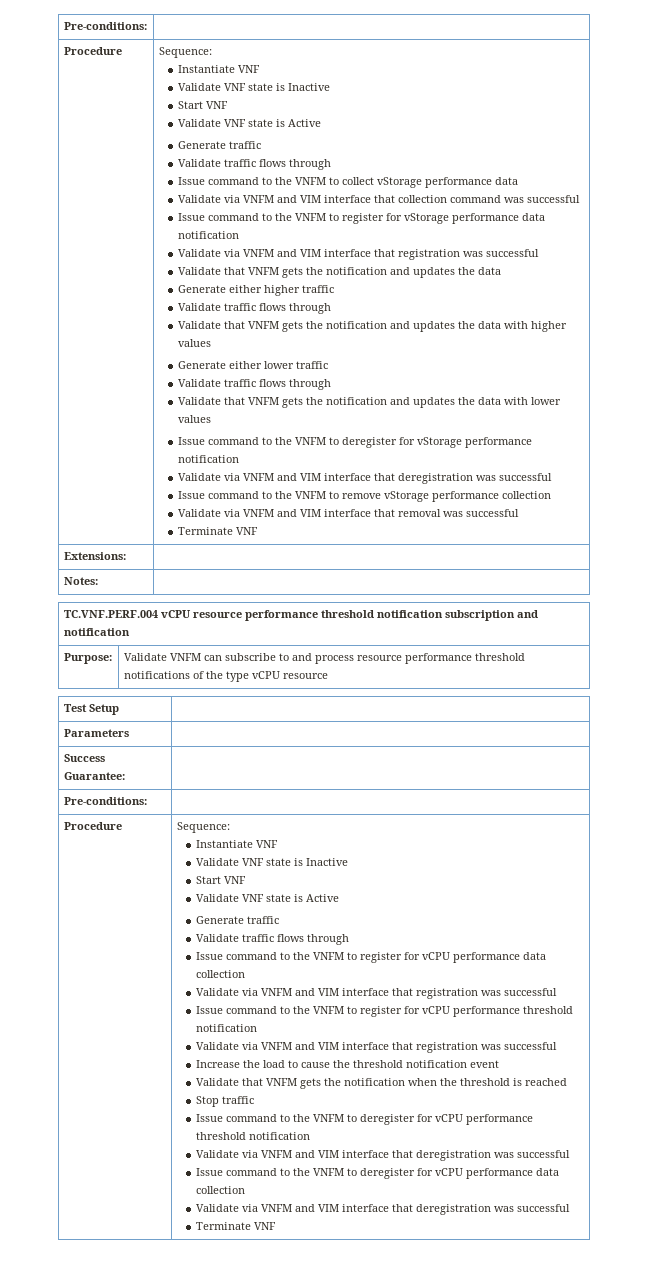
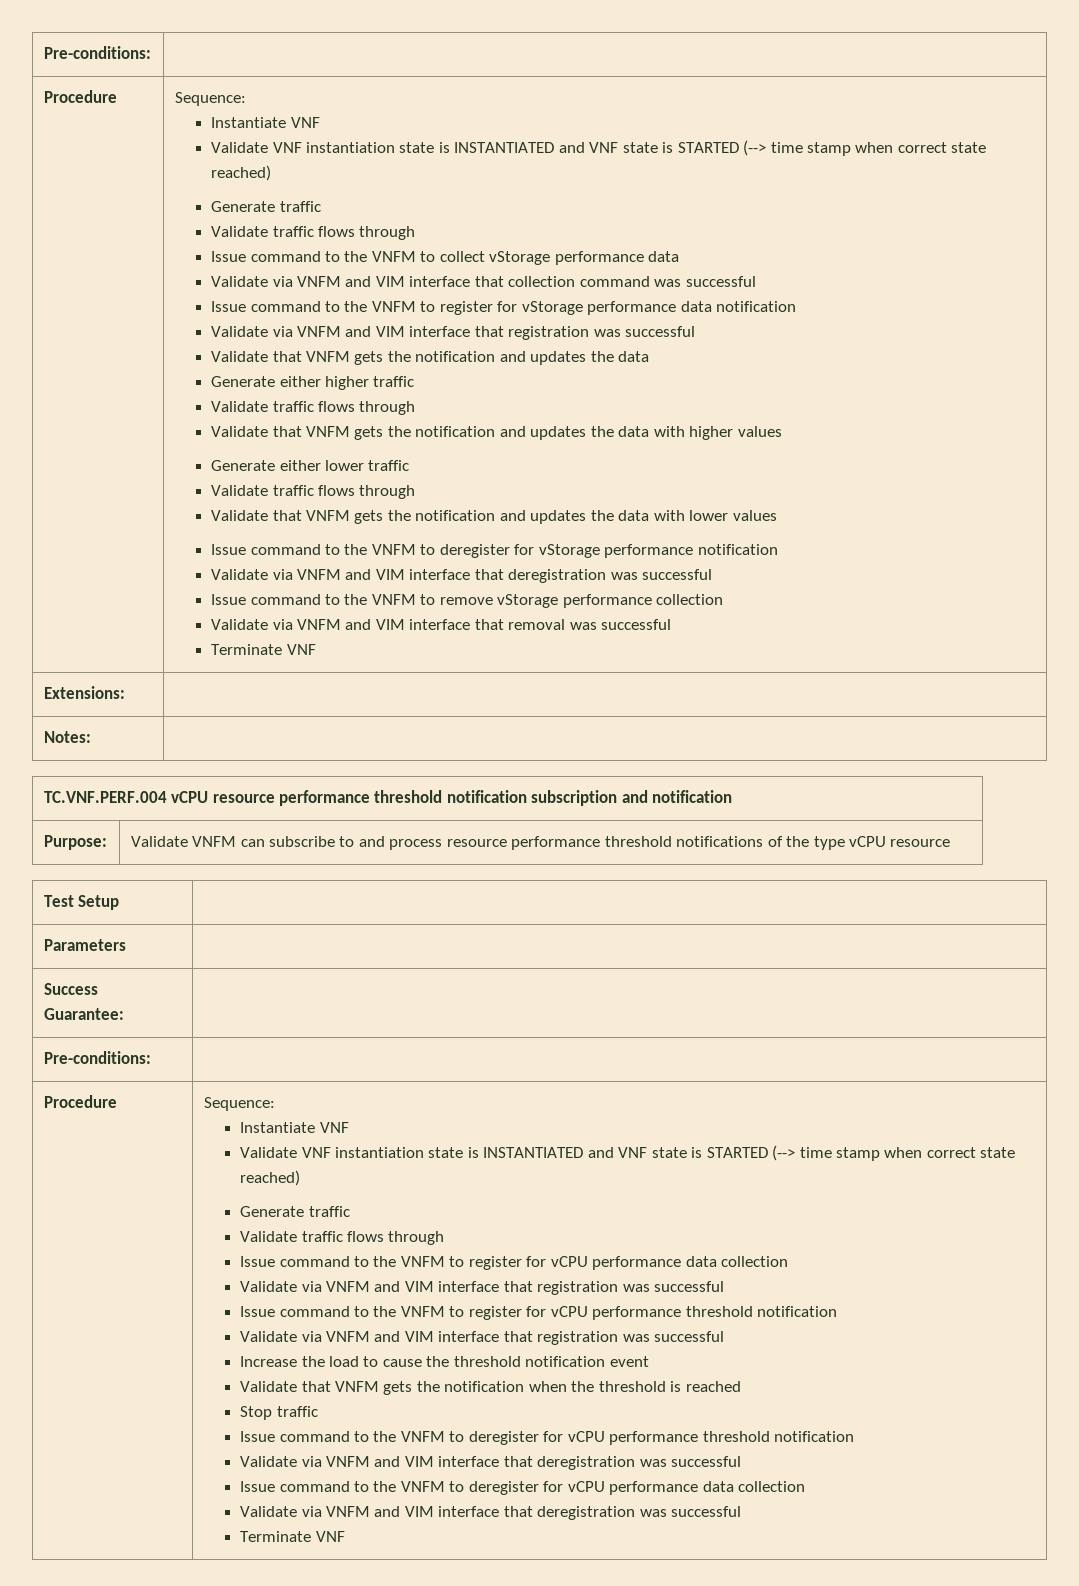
[63,22,147,30] [63,47,122,55] [158,47,212,58] [178,65,261,73] [178,83,331,91] [178,101,229,109] [178,119,322,127] Pre-conditions: | // Procedure | Sequence: // Instantiate VNF // Validate VNF state is Inactive // Start VNF // Validate VNF state is Active -> [43,46,151,59] [43,90,117,103] [174,92,246,106] [211,117,320,128] [211,140,987,156] [211,165,272,181] Pre-conditions: | // Procedure | Sequence: // Instantiate VNF // Validate VNF instantiation state is INSTANTIATED and VNF state is STARTED (--> time stamp when correct state reached)
[266,858,349,866] [196,876,247,884] [196,894,340,902] state is Inactive // Start VNF // Validate VNF state is Active -> [334,1145,1016,1161] [240,1170,301,1186] instantiation state is INSTANTIATED and VNF state is STARTED (--> time stamp when correct state reached)

